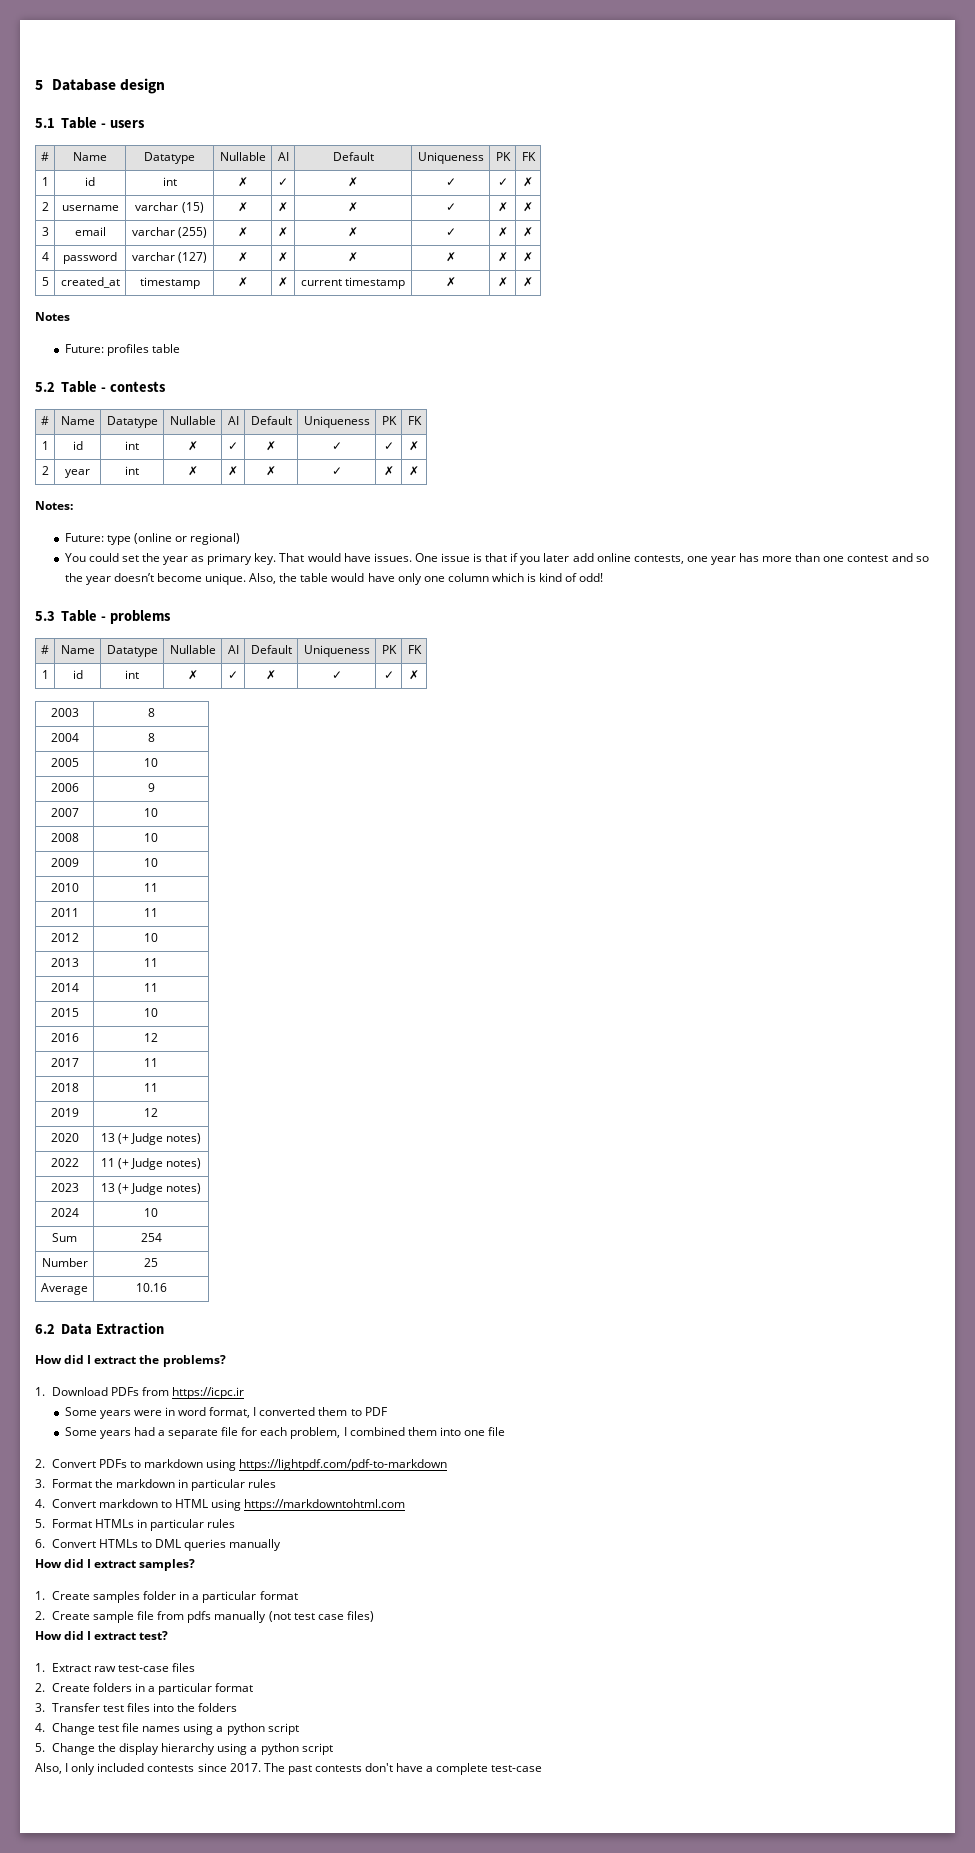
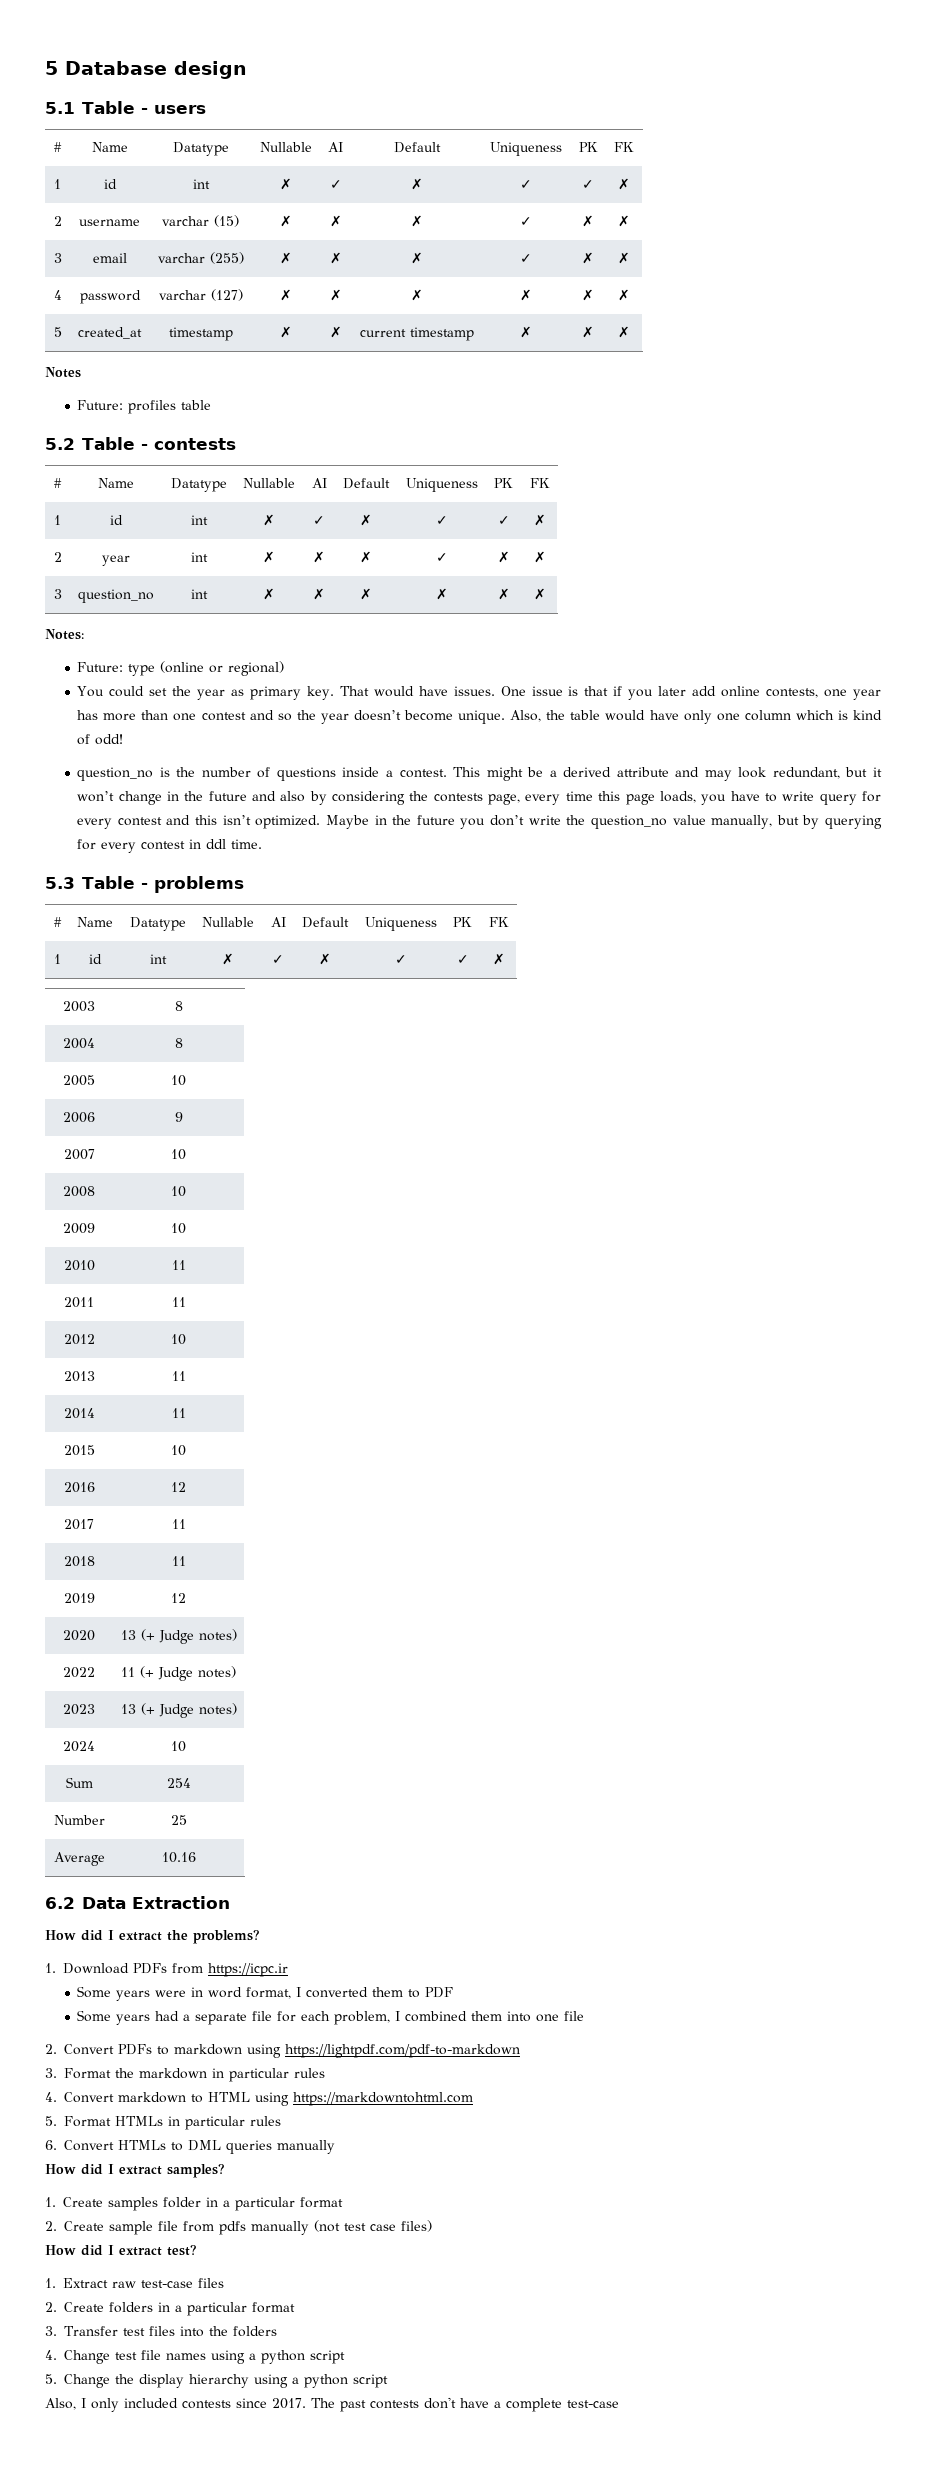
(419, 471) none -> [53,589,62,599] [78,589,154,603] [190,589,208,599] [263,588,275,600] [313,588,325,600] [360,588,372,600] [435,588,448,600] [497,588,510,600] [533,588,546,600] // 3 | question_no | int | ✗ | ✗ | ✗ | ✗ | ✗ | ✗
(604, 577) none -> [77,767,882,781] [77,791,882,805] [77,815,883,829] [77,839,263,853] // question_no is the number of questions inside a contest. This might be a derived attribute and may look redundant, but it won’t change in the future and also by considering the contests page, every time this page loads, you have to write query for every contest and this isn’t optimized. Maybe in the future you don’t write the question_no value manually, but by querying for every contest in ddl time.

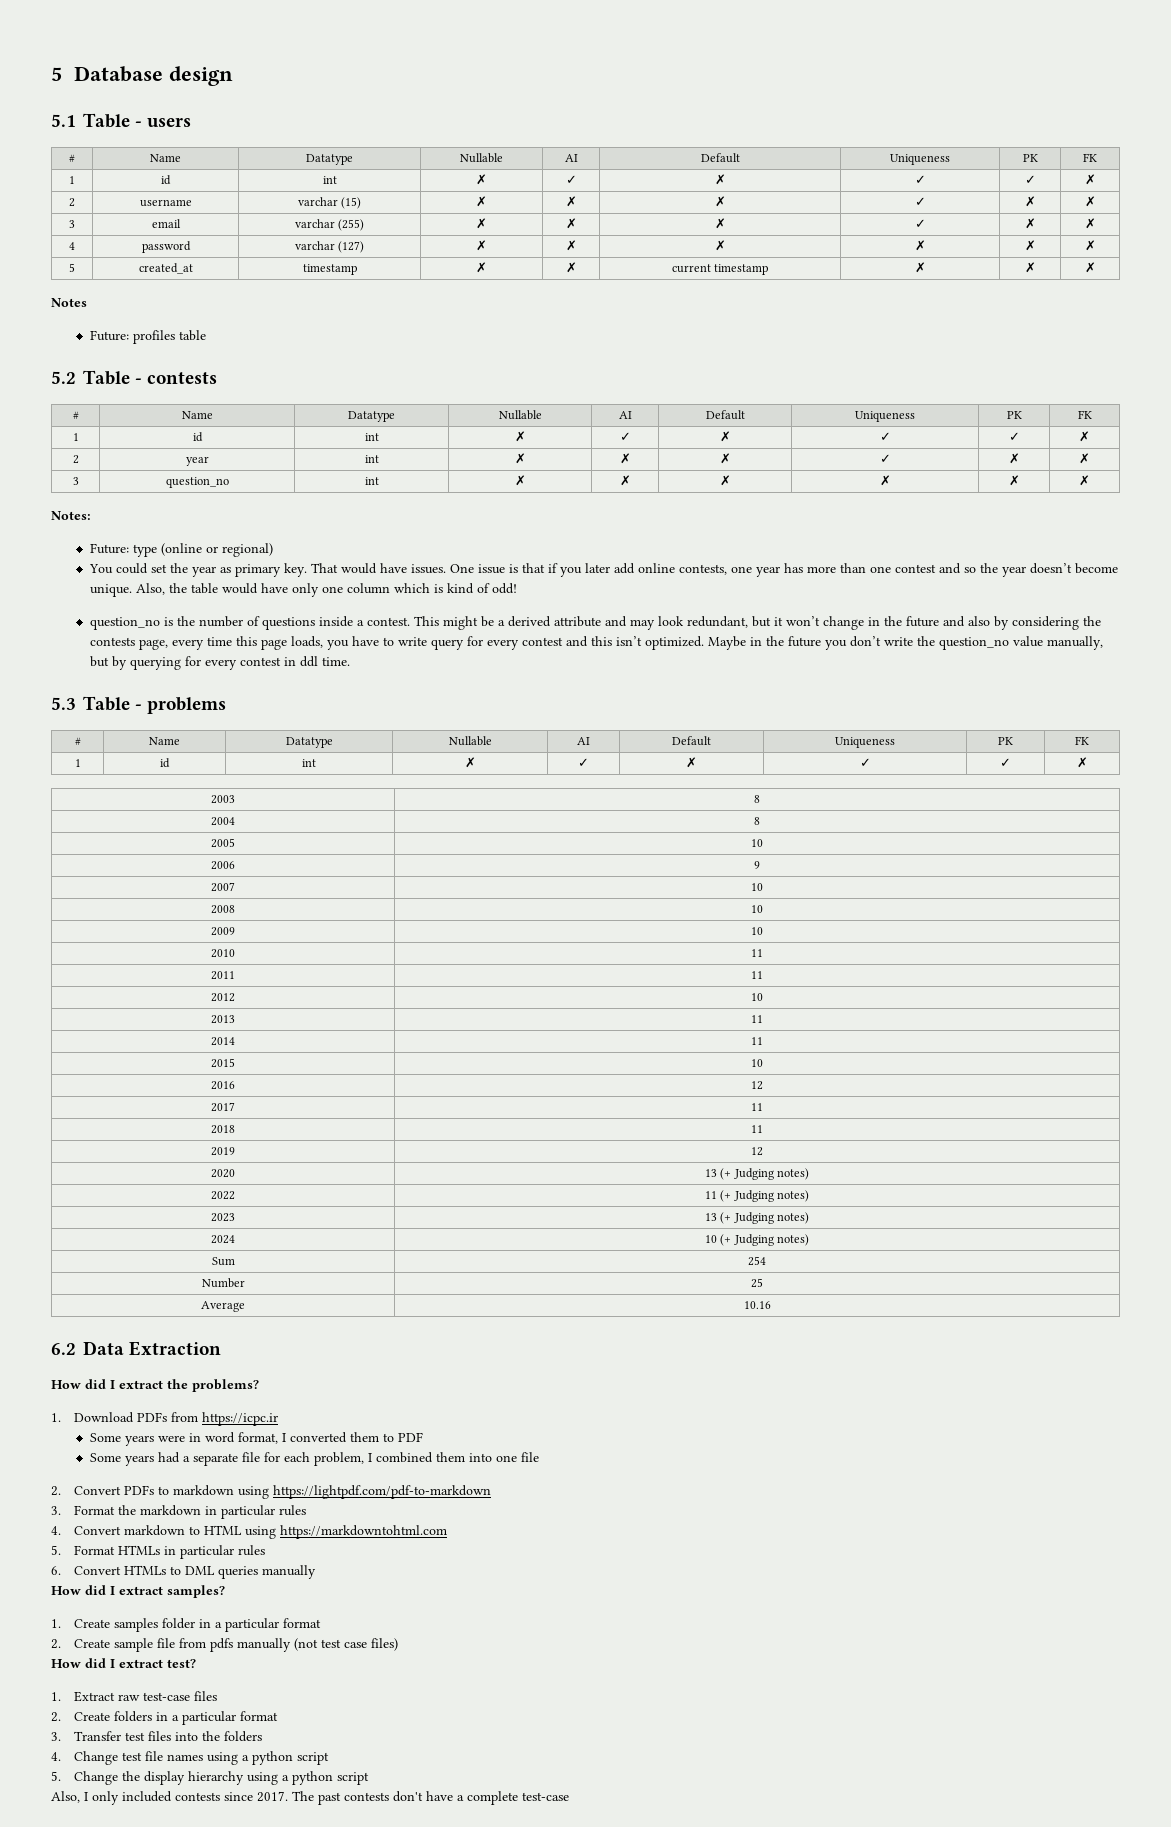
[158,1630,194,1644] Judge -> [733,1168,774,1180] Judging
[158,1667,193,1681] Judge -> [733,1190,774,1202] Judging
[158,1704,194,1718] Judge -> [733,1212,774,1224] Judging
(186, 1746) none -> [720,1234,810,1246] (+ Judging notes)

